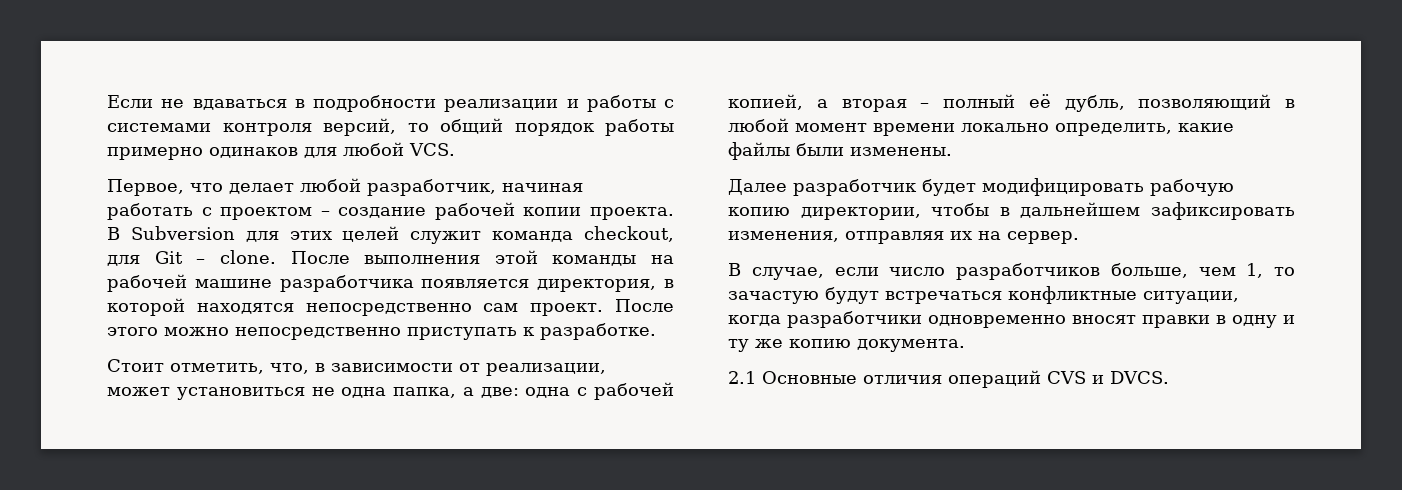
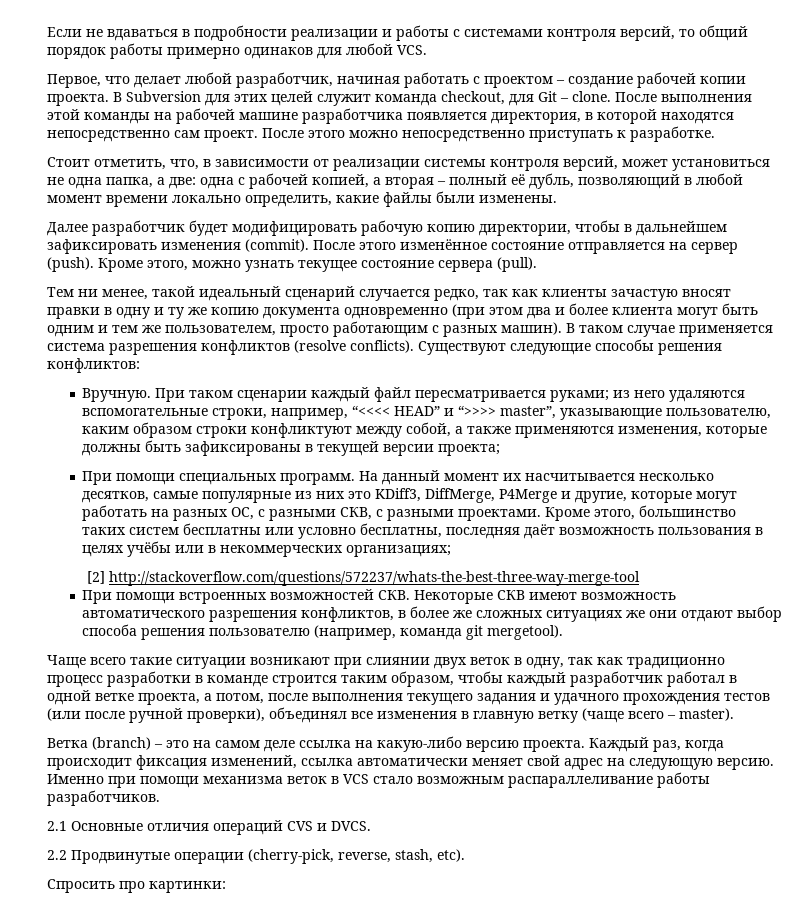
[486,363,606,376] реализации, -> [333,156,618,171] реализации системы контроля версий,
[728,231,1079,244] [728,263,1295,280] [728,286,1239,304] [728,311,1066,328] изменения, отправляя их на сервер. // В случае, если число разработчиков больше, чем 1, то зачастую будут встречаться конфликтные ситуации, когда разработчики одновременно -> [161,239,738,254] [47,257,537,272] [47,286,678,301] изменения (commit). После этого изменённое состояние отправляется на сервер (push). Кроме этого, можно узнать текущее состояние сервера (pull). // Тем ни менее, такой идеальный сценарий случается редко, так как клиенты зачастую
[857,339,965,352] документа. -> [263,303,758,319] [47,321,773,337] [47,339,722,355] [47,358,140,373] [82,387,746,402] [82,405,772,420] [82,422,768,438] [82,440,501,456] [82,470,715,485] [82,488,738,503] [82,505,737,521] [82,523,764,539] [82,541,452,557] [87,571,641,586] [82,589,677,604] [82,606,783,622] [82,624,564,640] [47,655,725,669] [47,671,737,687] [47,690,770,705] [47,707,734,723] [47,736,724,752] [47,755,774,770] [47,772,710,788] [47,790,160,806] документа одновременно (при этом два и более клиента могут быть одним и тем же пользователем, просто работающим с разных машин). В таком случае применяется система разрешения конфликтов (resolve conflicts). Существуют следующие способы решения конфликтов: // Вручную. При таком сценарии каждый файл пересматривается руками; из него удаляются вспомогательные строки, например, “<<<< HEAD” и “>>>> master”, указывающие пользователю, каким образом строки конфликтуют между собой, а также применяются изменения, которые должны быть зафиксированы в текущей версии проекта; // При помощи специальных программ. На данный момент их насчитывается несколько десятков, самые популярные из них это KDiff3, DiffMerge, P4Merge и другие, которые могут работать на разных ОС, с разными СКВ, с разными проектами. Кроме этого, большинство таких систем бесплатны или условно бесплатны, последняя даёт возможность пользования в целях учёбы или в некоммерческих организациях; // [2] http://stackoverflow.com/questions/572237/whats-the-best-three-way-merge-tool // При помощи встроенных возможностей СКВ. Некоторые СКВ имеют возможность автоматического разрешения конфликтов, в более же сложных ситуациях же они отдают выбор способа решения пользователю (например, команда git mergetool). // Чаще всего такие ситуации возникают при слиянии двух веток в одну, так как традиционно процесс разработки в команде строится таким образом, чтобы каждый разработчик работал в одной ветке проекта, а потом, после выполнения текущего задания и удачного прохождения тестов (или после ручной проверки), объединял все изменения в главную ветку (чаще всего – master). // Ветка (branch) – это на самом деле ссылка на какую-либо версию проекта. Каждый раз, когда происходит фиксация изменений, ссылка автоматически меняет свой адрес на следующую версию. Именно при помощи механизма веток в VCS стало возможным распараллеливание работы разработчиков.
(1169, 377) none -> [47,849,465,864] [47,879,226,893] // 2.2 Продвинутые операции (cherry-pick, reverse, stash, etc). // Спросить про картинки:

